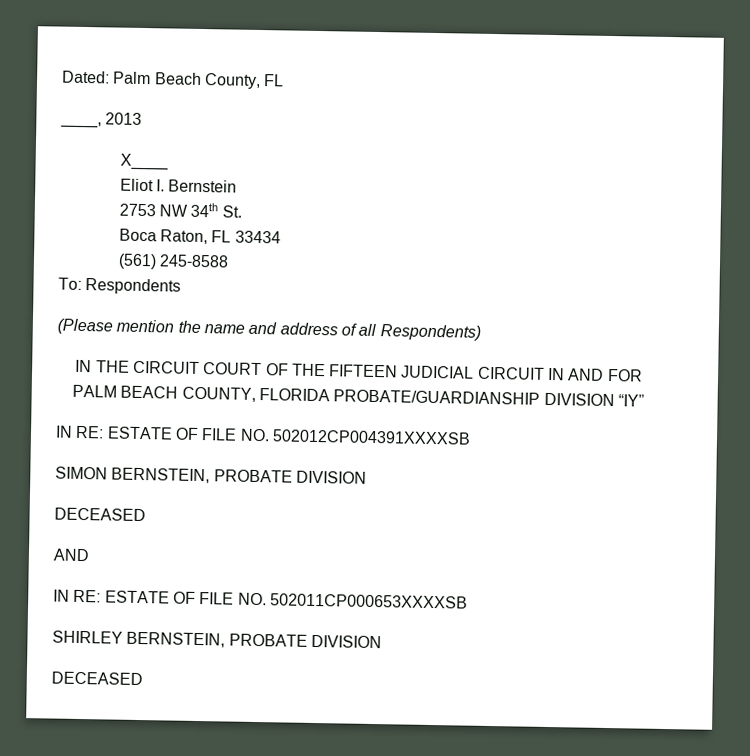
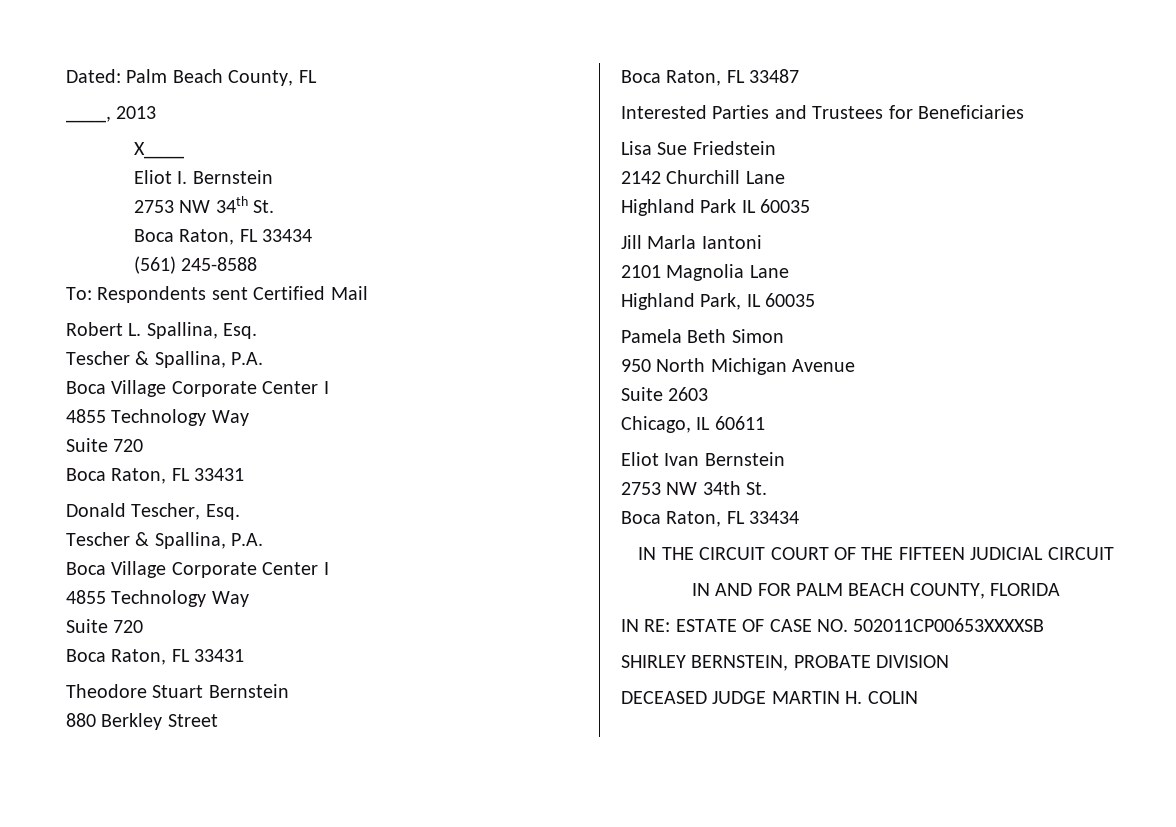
[57,318,481,341] // (Please mention the name and address of all Respondents) -> [211,286,368,300] [66,322,258,339] [66,351,264,368] [66,380,329,397] [66,409,249,426] [66,438,144,452] [66,468,245,484] [66,503,240,520] [66,532,264,549] [66,561,329,578] [66,590,249,607] [66,619,144,633] [66,649,245,665] [66,684,289,698] [66,713,218,730] [621,69,800,86] [621,105,1024,119] [621,141,776,155] [621,170,785,184] [621,199,811,216] [621,235,762,249] [621,264,789,281] [621,293,816,310] [621,329,784,343] [621,358,856,375] [621,387,709,401] [621,416,765,433] [621,452,785,466] [621,481,768,495] [621,511,800,527] sent Certified Mail // Robert L. Spallina, Esq. // Tescher & Spallina, P.A. // Boca Village Corporate Center I // 4855 Technology Way // Suite 720 // Boca Raton, FL 33431 // Donald Tescher, Esq. // Tescher & Spallina, P.A. // Boca Village Corporate Center I // 4855 Technology Way // Suite 720 // Boca Raton, FL 33431 // Theodore Stuart Bernstein // 880 Berkley Street // Boca Raton, FL 33487 // Interested Parties and Trustees for Beneficiaries // Lisa Sue Friedstein // 2142 Churchill Lane // Highland Park IL 60035 // Jill Marla Iantoni // 2101 Magnolia Lane // Highland Park, IL 60035 // Pamela Beth Simon // 950 North Michigan Avenue // Suite 2603 // Chicago, IL 60611 // Eliot Ivan Bernstein // 2753 NW 34th St. // Boca Raton, FL 33434
(545, 373) none -> (1114, 553) //
[333,389,644,407] [55,425,471,445] [55,466,367,484] [54,507,146,522] [53,548,90,562] [53,589,468,609] PROBATE/GUARDIANSHIP DIVISION “IY” // IN RE: ESTATE OF FILE NO. 502012CP004391XXXXSB // SIMON BERNSTEIN, PROBATE DIVISION // DECEASED // AND // IN RE: ESTATE OF FILE NO. 502011CP000653XXXXSB -> [621,618,1045,632] // IN RE: ESTATE OF CASE NO. 502011CP00653XXXXSB
(143, 678) none -> [712,691,918,704] JUDGE MARTIN H. COLIN

